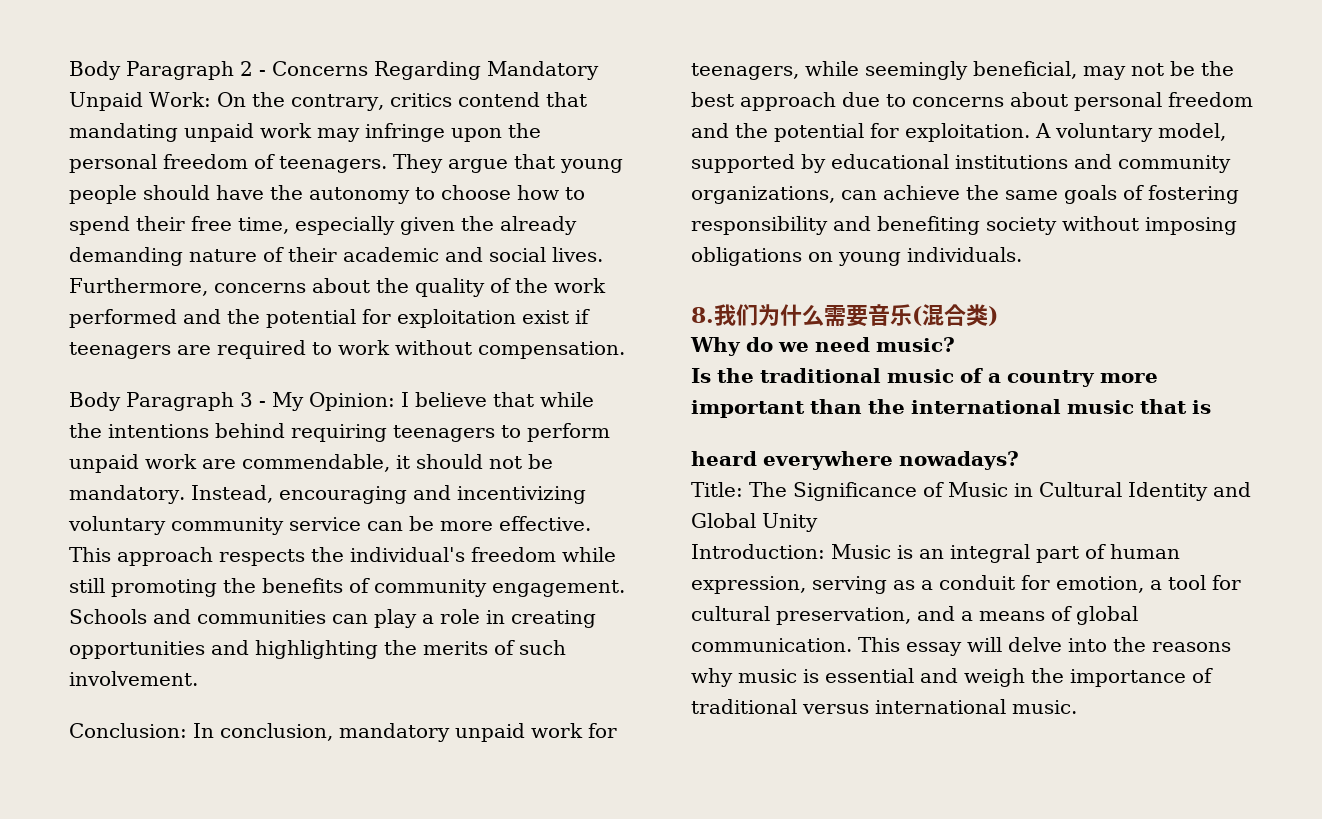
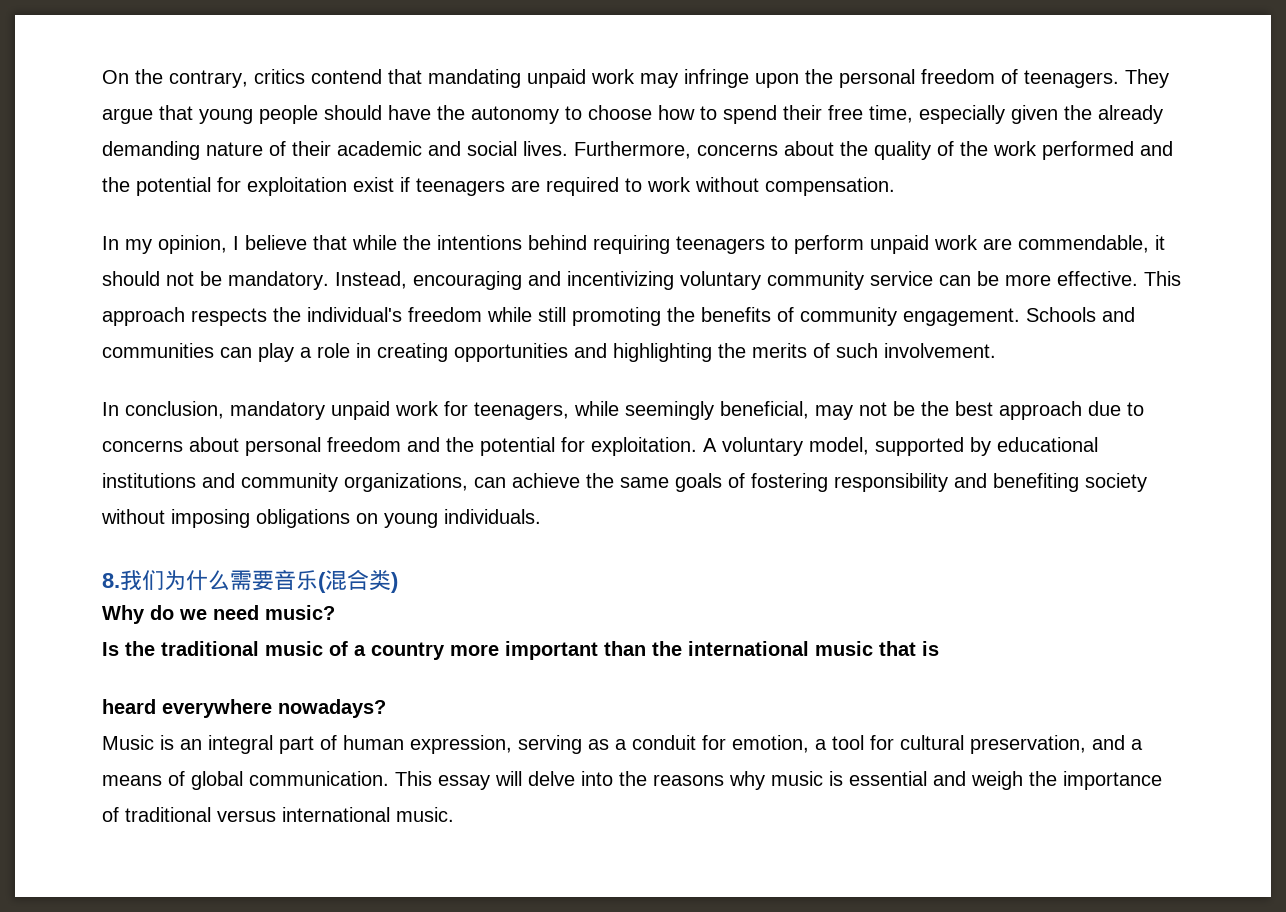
[69,61,599,80] [69,92,211,111] Body Paragraph 2 - Concerns Regarding Mandatory Unpaid Work: -> (102, 77) none
[69,392,395,411] Body Paragraph 3 - My Opinion: -> [102,235,227,254] In my opinion,
[69,723,187,738] Conclusion: -> (996, 350) none
[691,482,1251,501] [691,513,818,532] [691,544,825,559] Title: The Significance of Music in Cultural Identity and Global Unity // Introduction: -> (386, 708) none

